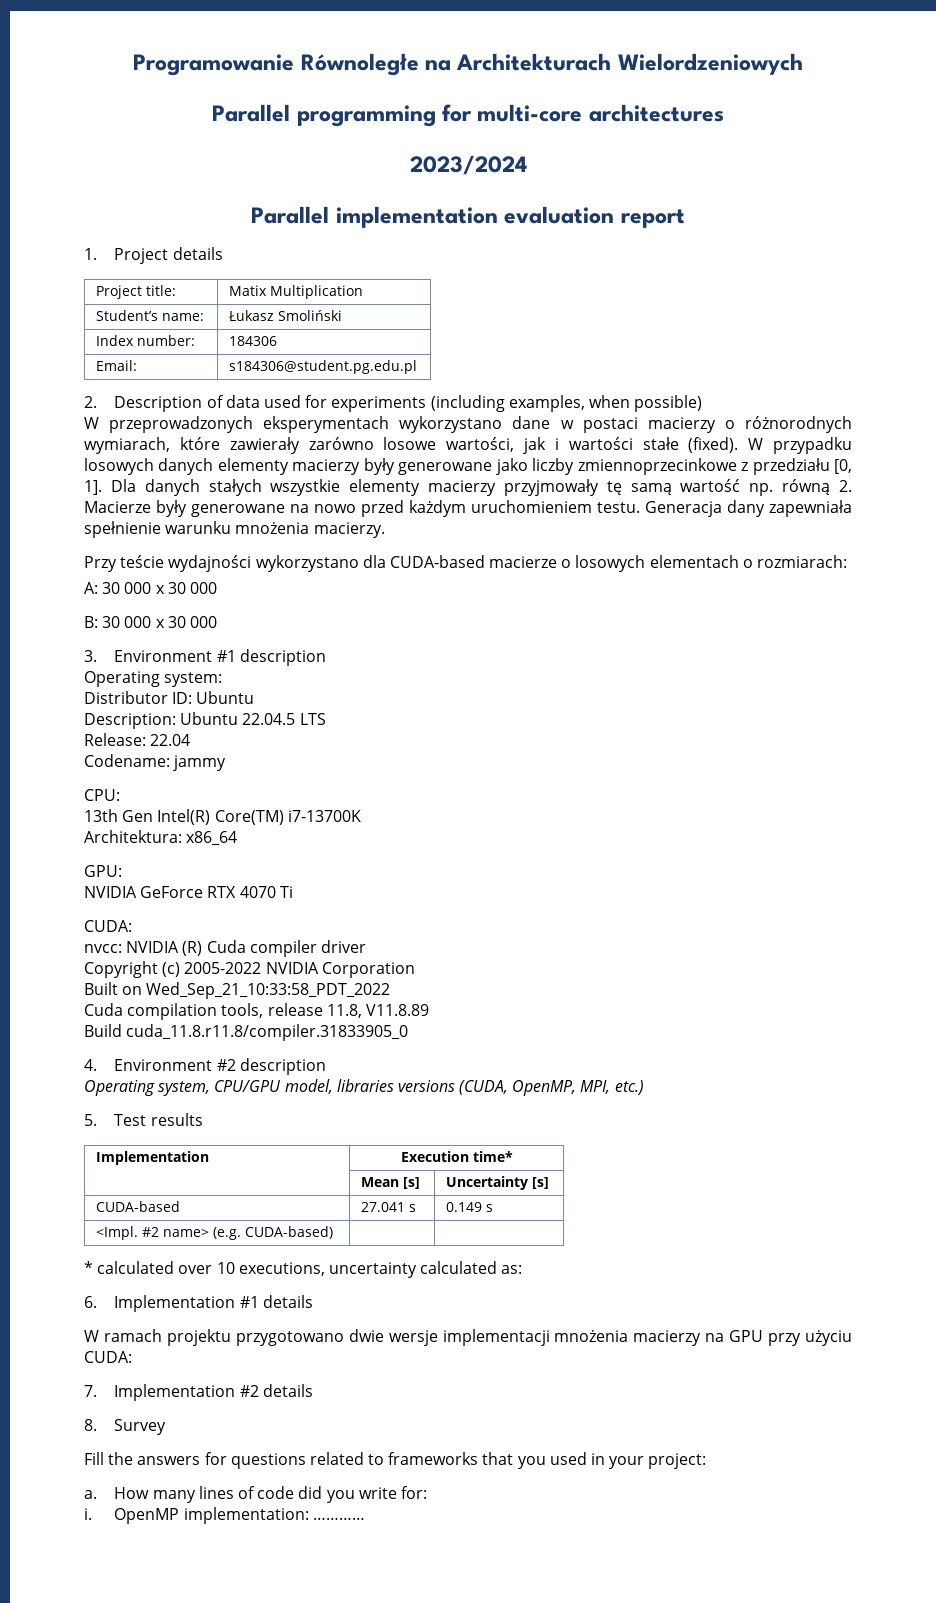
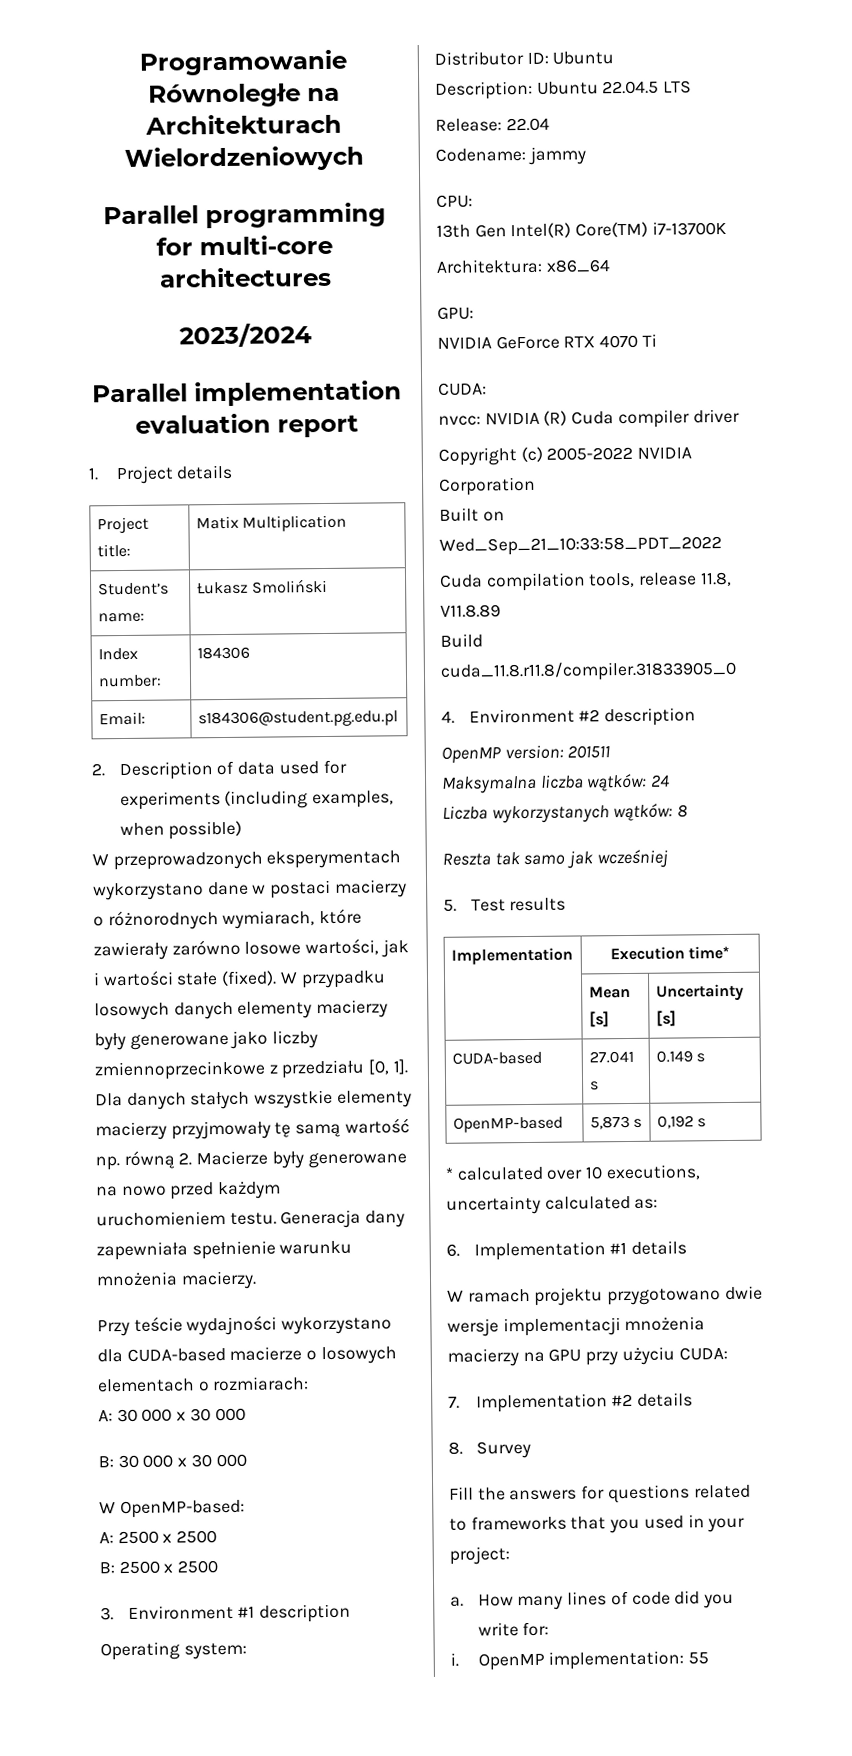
(217, 622) none -> [99,1499,245,1519] [99,1530,218,1545] [99,1560,219,1575] // W OpenMP-based: // A: 2500 x 2500 // B: 2500 x 2500
[84,1079,644,1096] Operating system, CPU/GPU model, libraries versions (CUDA, OpenMP, MPI, etc.) -> [441,744,611,764] [441,773,671,794] [442,803,689,824] [442,849,668,869] OpenMP version: 201511 // Maksymalna liczba wątków: 24 // Liczba wykorzystanych wątków: 8 // Reszta tak samo jak wcześniej
[95,1226,333,1240] <Impl. #2 name> (e.g. CUDA-based) | | -> [452,1116,563,1133] [589,1115,642,1130] [656,1115,706,1129] OpenMP-based | 5,873 s | 0,192 s
[312,1517,365,1520] ………… -> [688,1652,710,1665] 55

